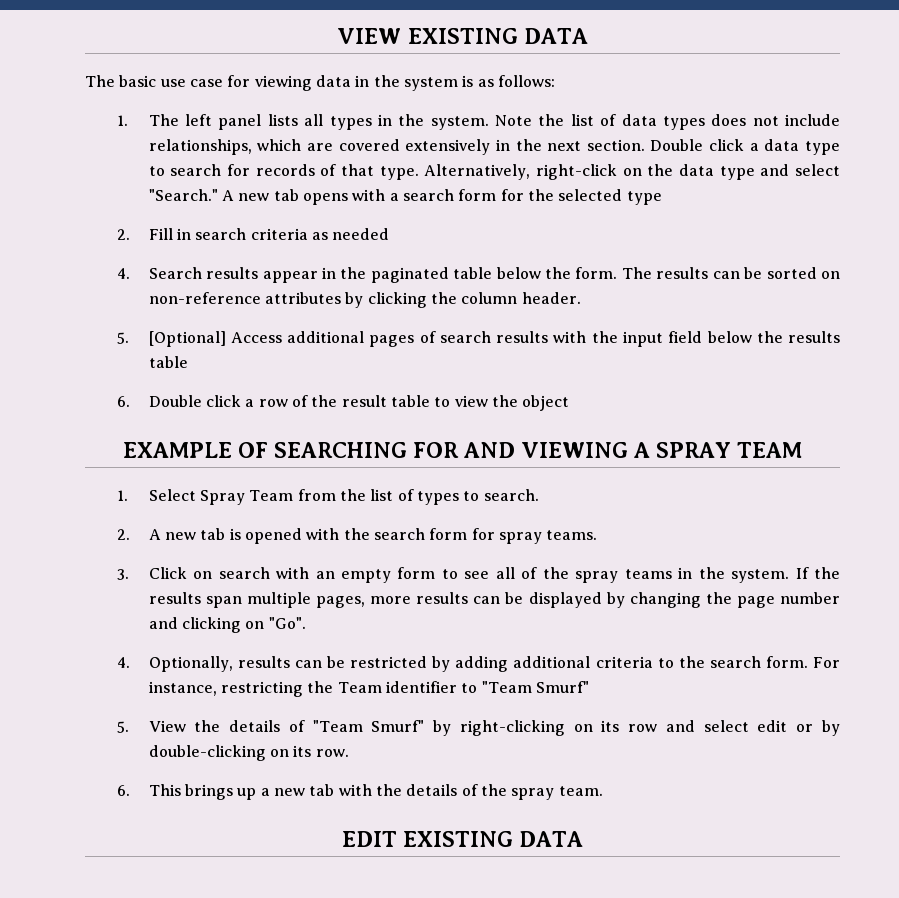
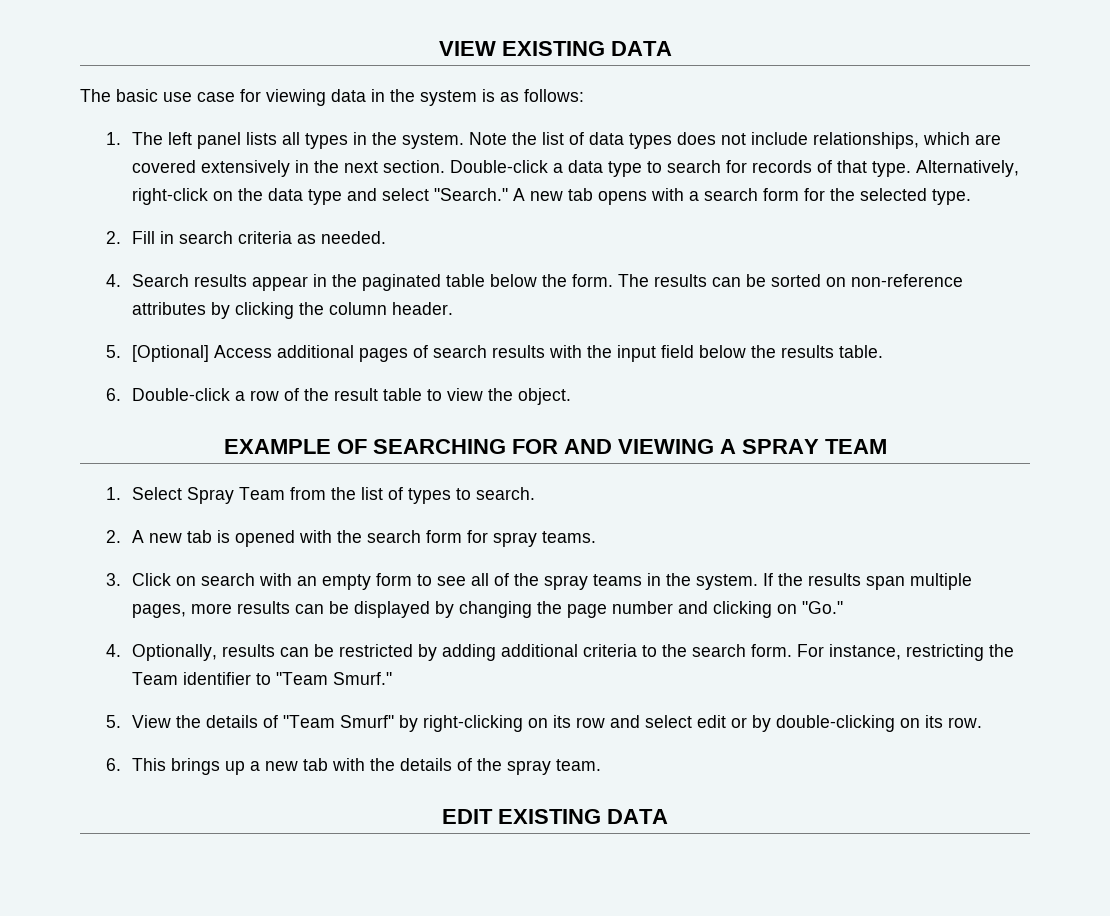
[650,139,745,151] Double click -> [449,160,548,173] Double-click
[626,191,662,205] type -> [931,189,971,205] type.
[332,228,390,240] needed -> [320,231,386,244] needed.
[148,356,188,368] [116,395,242,407] table // 6. Double click -> [838,345,883,358] [105,388,230,401] table. // 6. Double-click
[522,395,570,411] object -> [517,388,571,405] object.
[268,617,306,629] "Go". -> [801,601,843,614] "Go."
[535,681,589,693] Smurf" -> [332,672,392,685] Smurf."

